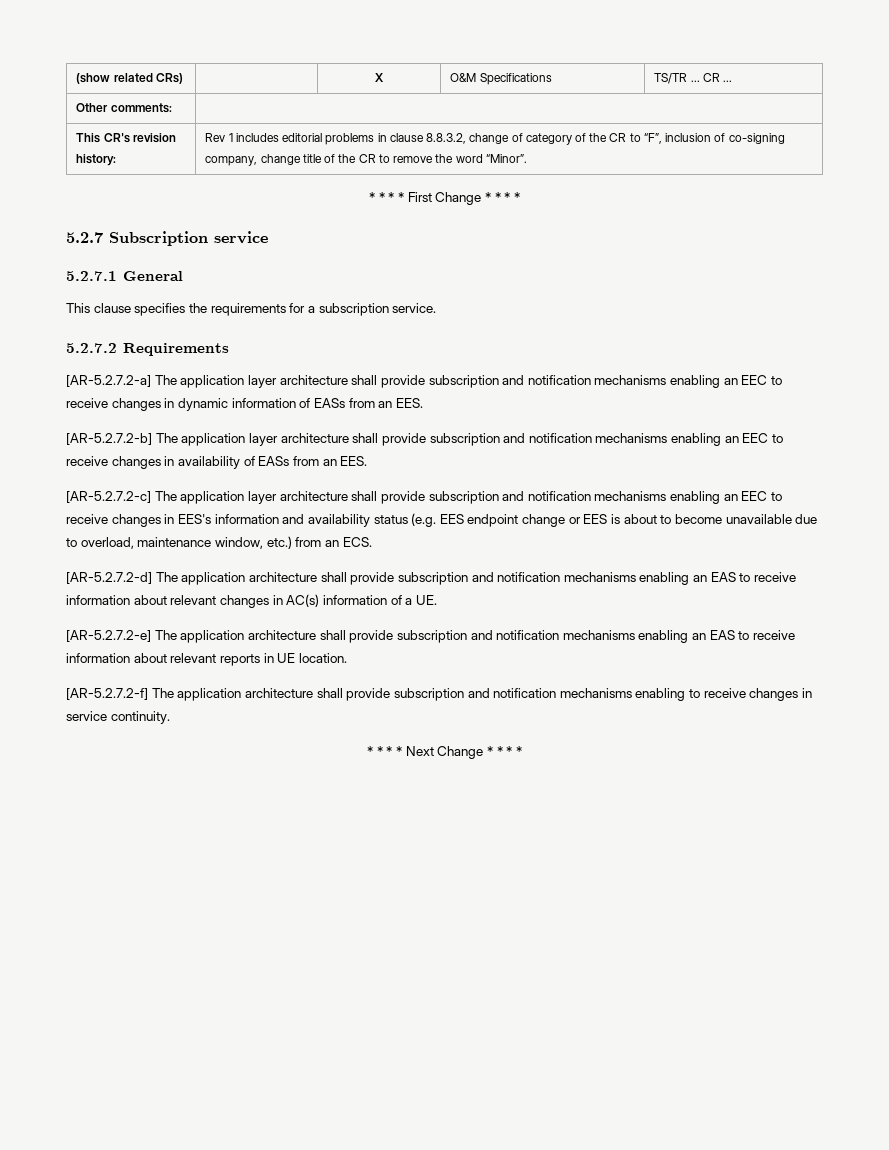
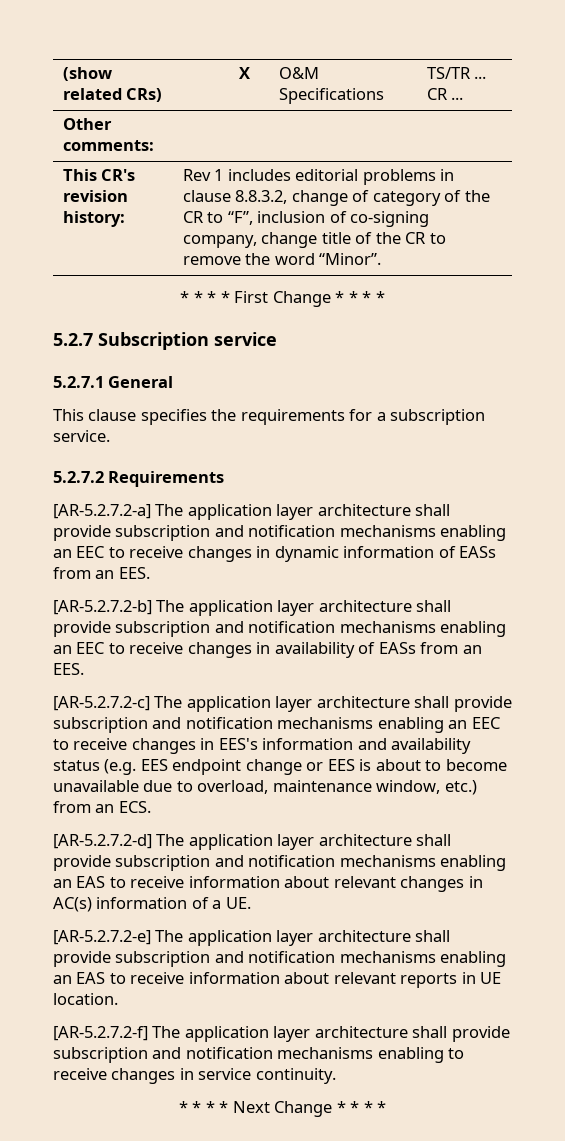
(246, 578) none -> [277,834,315,850] layer
(245, 636) none -> [276,930,314,946] layer
(242, 694) none -> [273,1026,311,1042] layer

